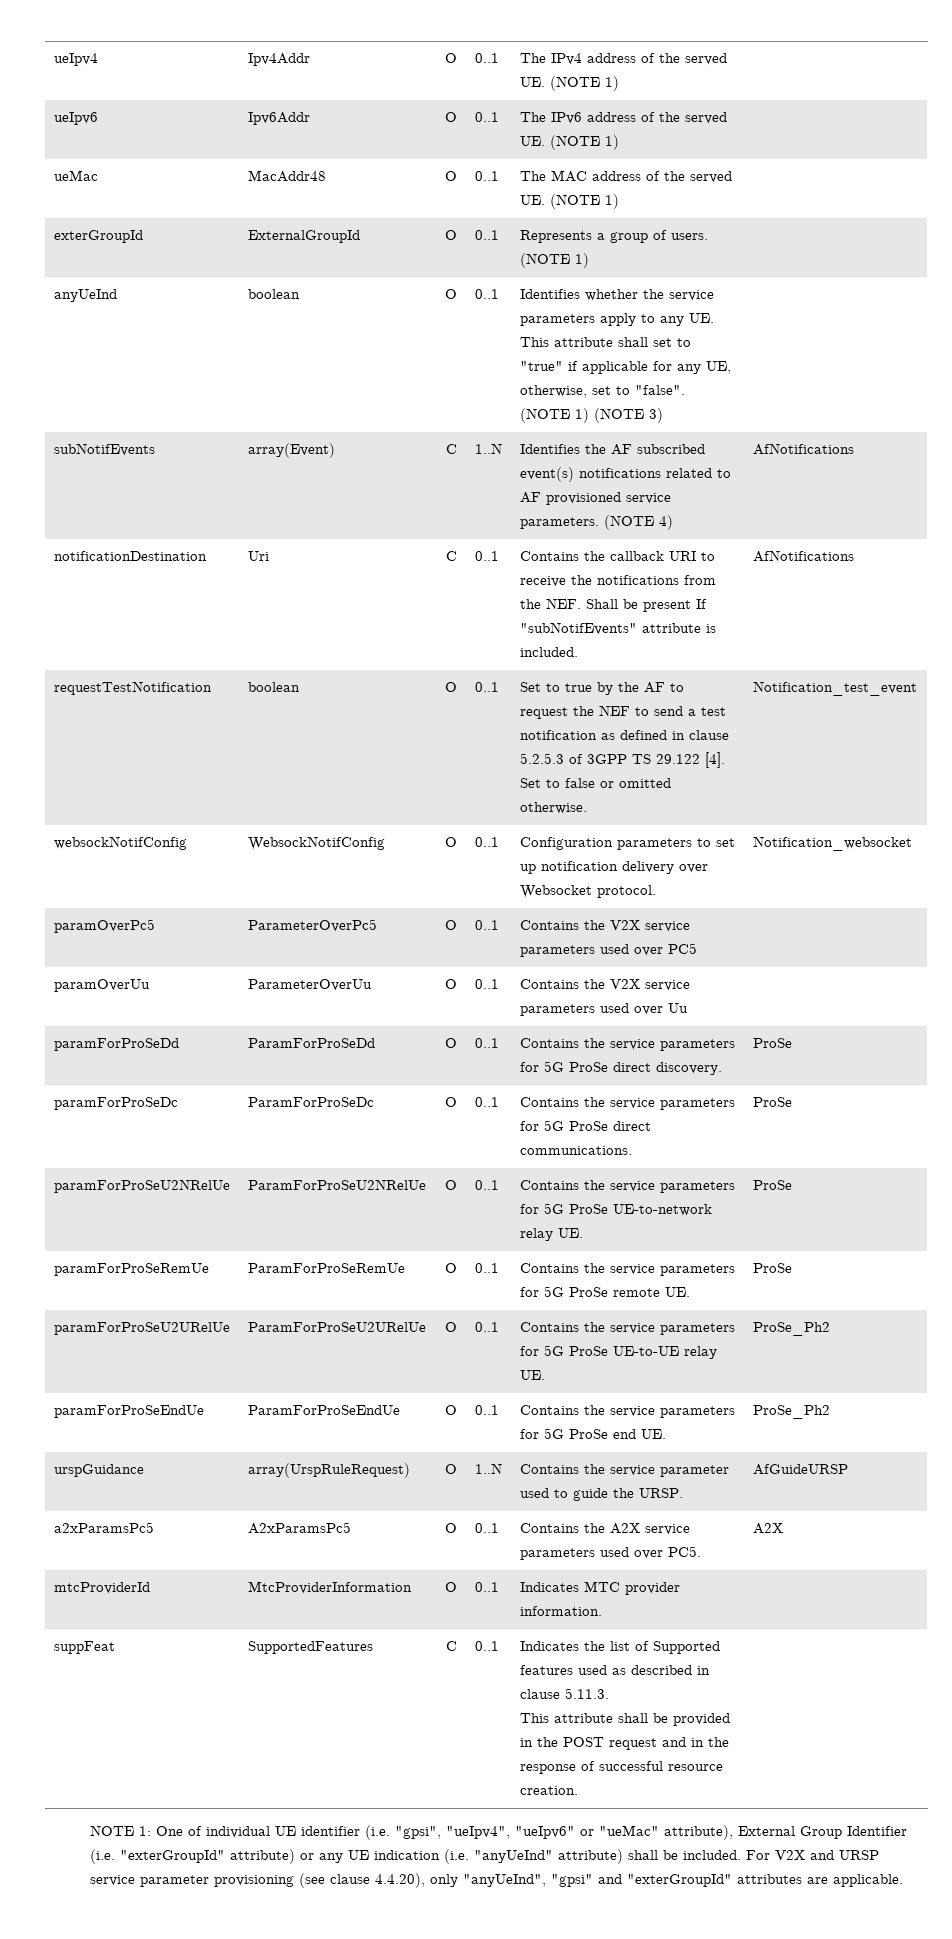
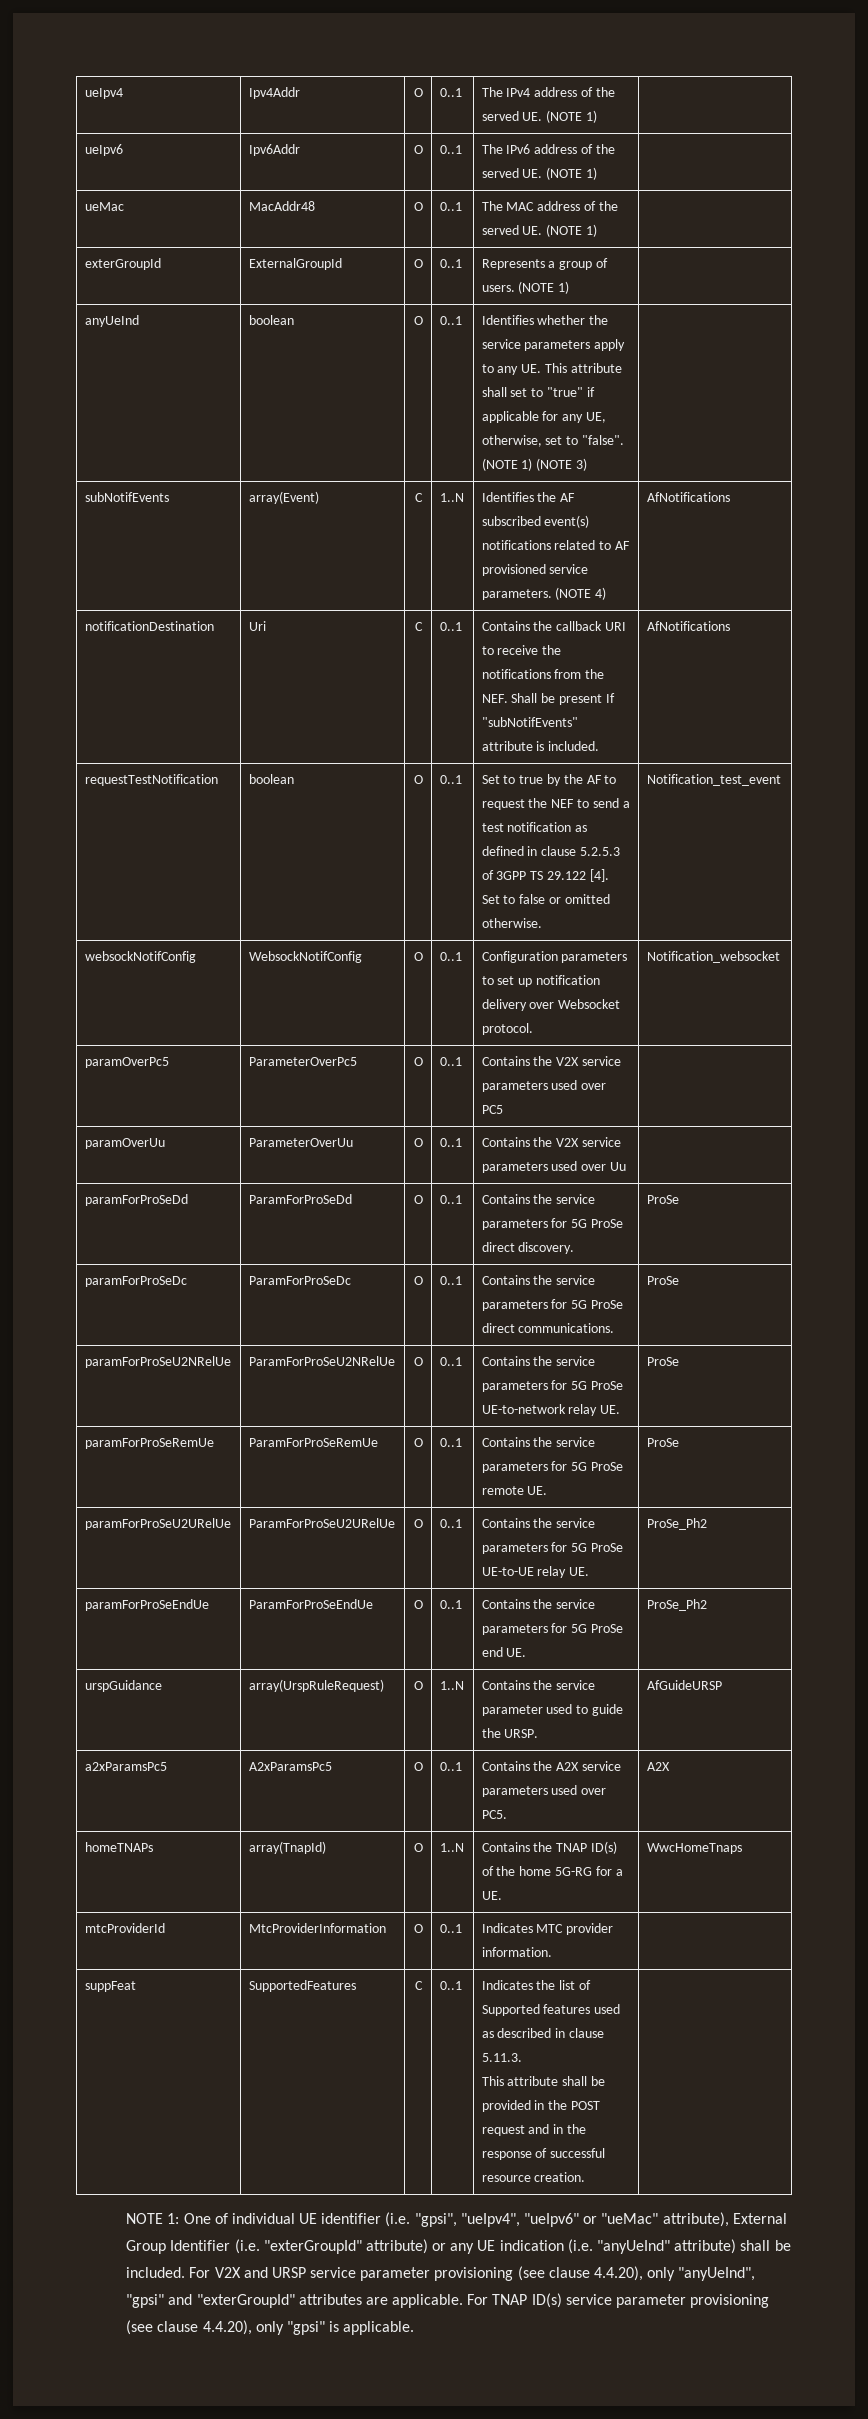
(783, 1528) none -> [84,1842,153,1852] [248,1841,326,1854] [413,1843,423,1852] [439,1843,464,1852] [481,1841,617,1854] [481,1866,623,1876] [481,1891,502,1900] [646,1843,742,1854] // homeTNAPs | array(TnapId) | O | 1..N | Contains the TNAP ID(s) of the home 5G-RG for a UE. | WwcHomeTnaps
(903, 1880) none -> [467,2293,770,2308] [126,2320,415,2335] For TNAP ID(s) service parameter provisioning (see clause 4.4.20), only "gpsi" is applicable.

